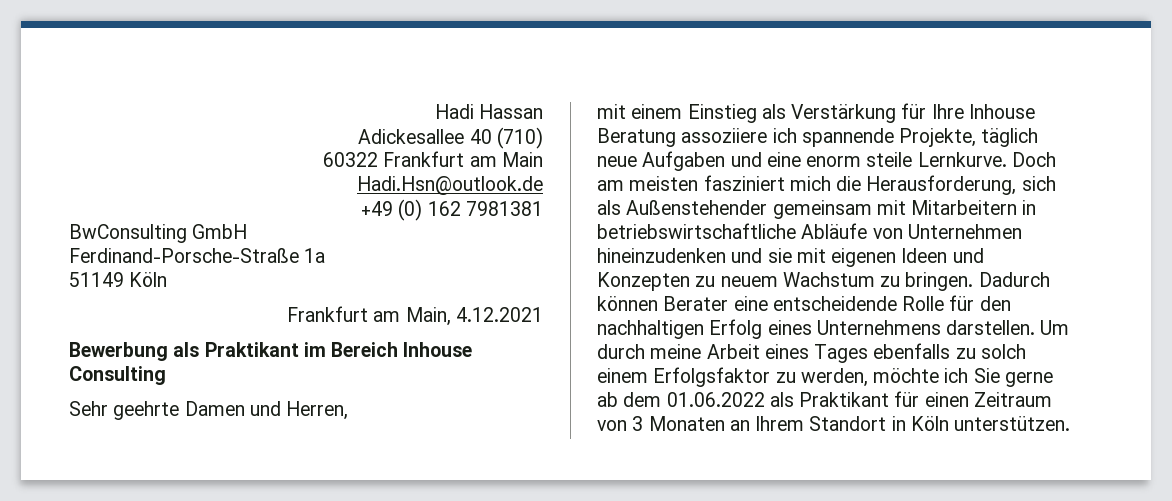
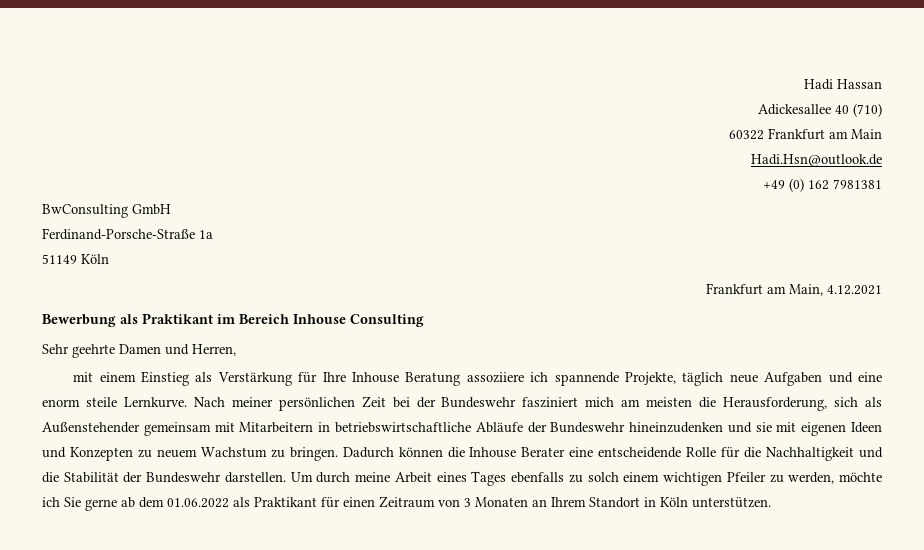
[1011,152,1056,167] [597,175,831,191] Doch am meisten fasziniert mich -> [193,396,693,411] Nach meiner persönlichen Zeit bei der Bundeswehr fasziniert mich am meisten
[872,224,1022,239] von Unternehmen -> [527,422,626,433] der Bundeswehr
(658, 303) none -> [447,447,517,458] die Inhouse
[979,296,1011,311] [597,319,941,339] den nachhaltigen Erfolg eines Unternehmens -> [744,447,884,461] [42,472,222,483] die Nachhaltigkeit und die Stabilität der Bundeswehr
[653,367,771,387] Erfolgsfaktor -> [663,472,766,486] wichtigen Pfeiler

